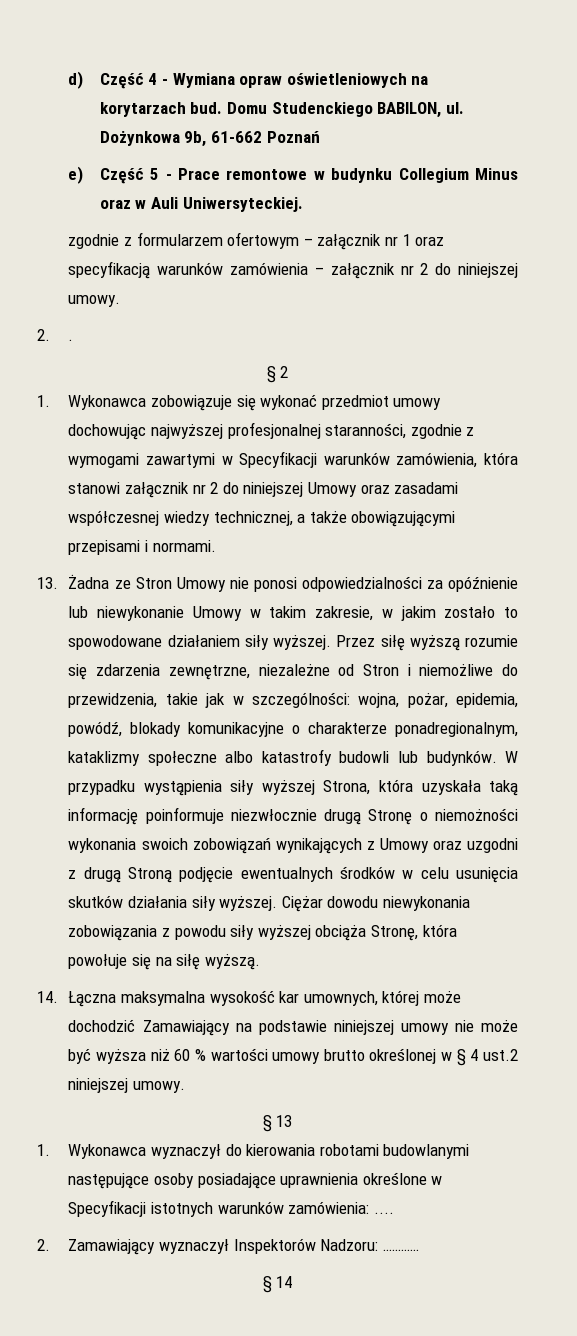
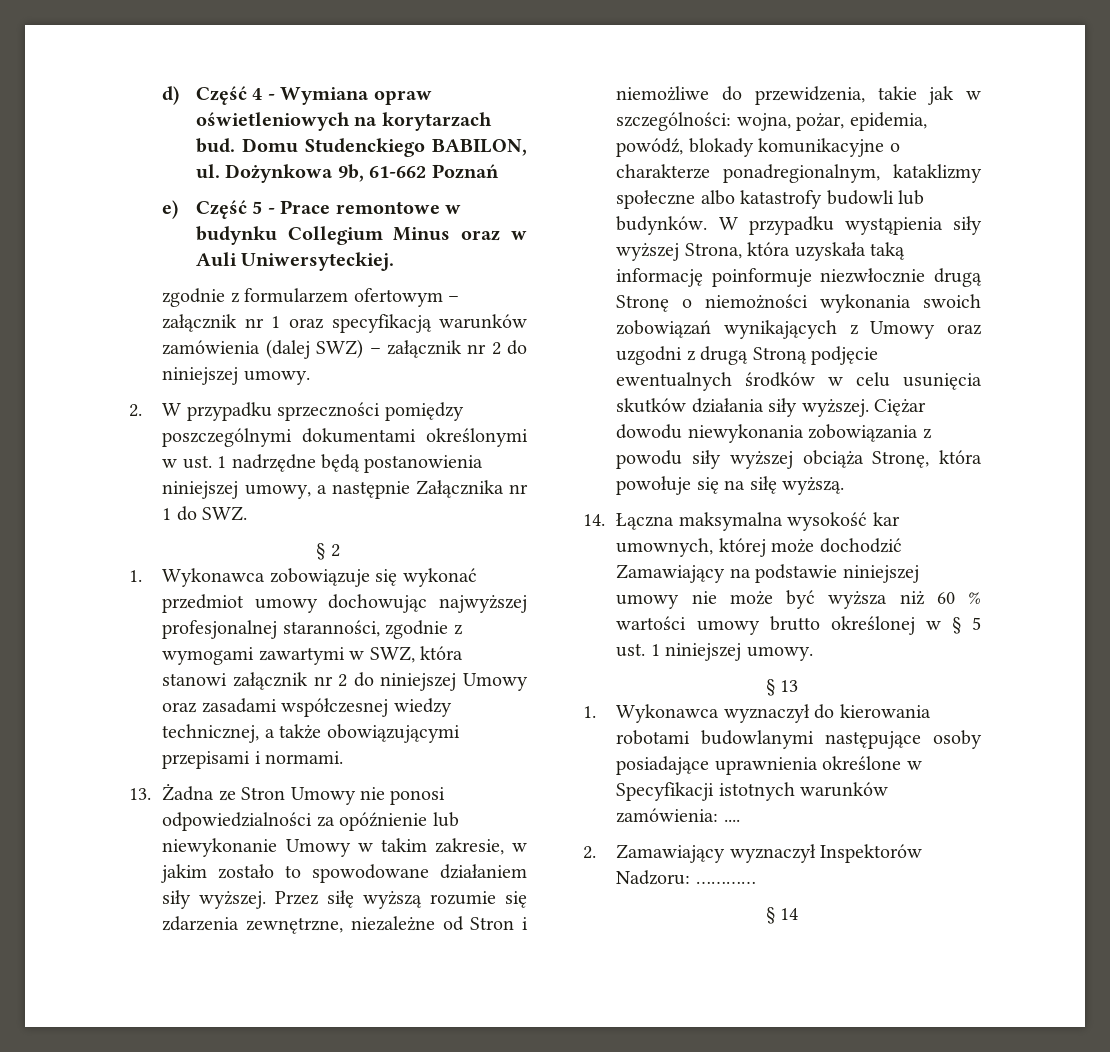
(309, 268) none -> [265,339,364,359] (dalej SWZ)
[68,339,74,341] . -> [162,402,464,421] [162,428,528,447] [162,454,484,473] [162,480,528,499] [162,506,248,521] W przypadku sprzeczności pomiędzy poszczególnymi dokumentami określonymi w ust. 1 nadrzędne będą postanowienia niniejszej umowy, a następnie Załącznika nr 1 do SWZ.
[239,451,478,468] Specyfikacji warunków zamówienia, -> [369,646,415,663] SWZ,
[470,1049,518,1061] 4 ust.2 -> [972,617,981,630] [616,643,660,657] 5 ust. 1

